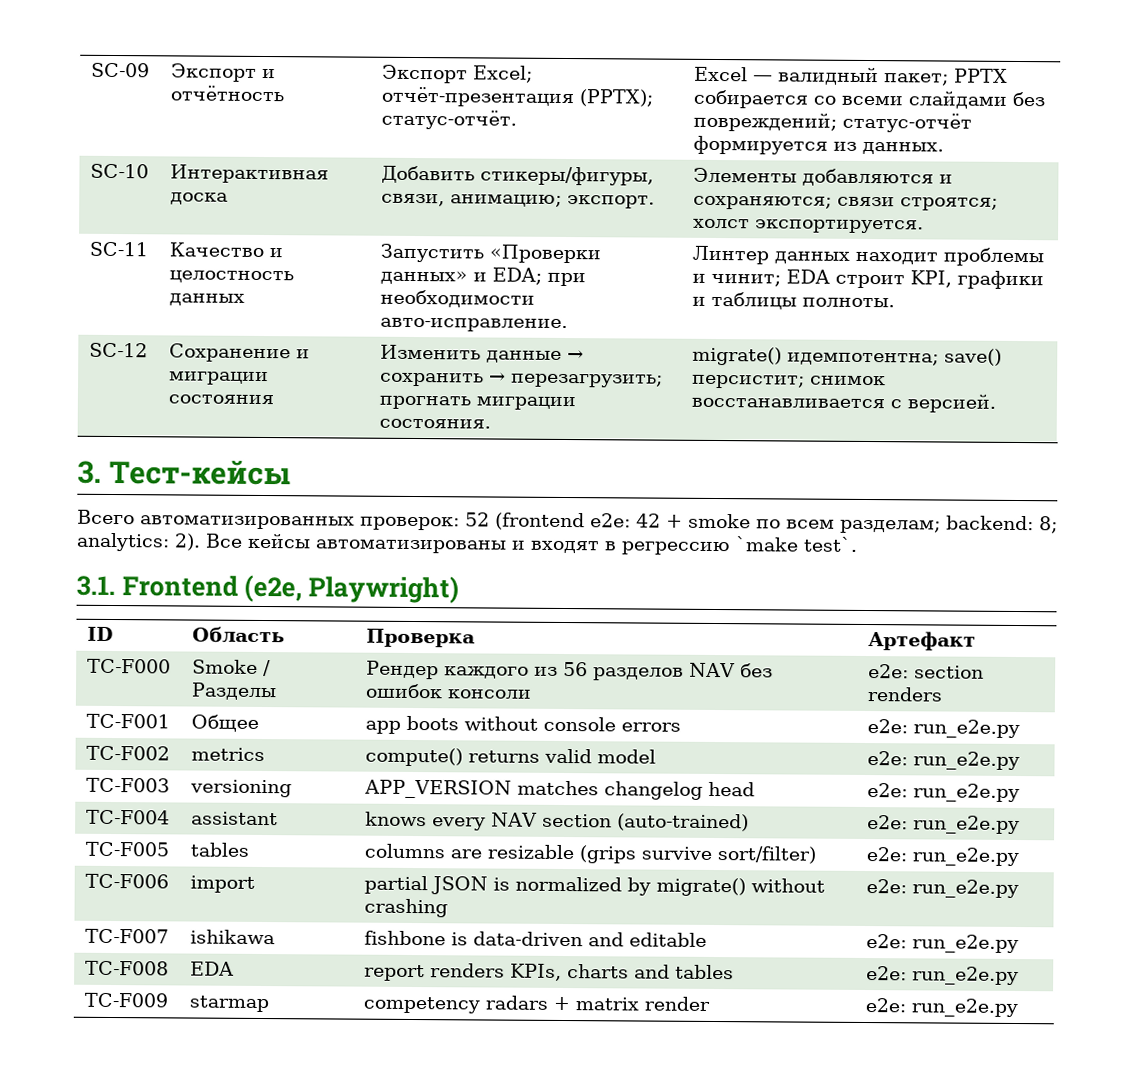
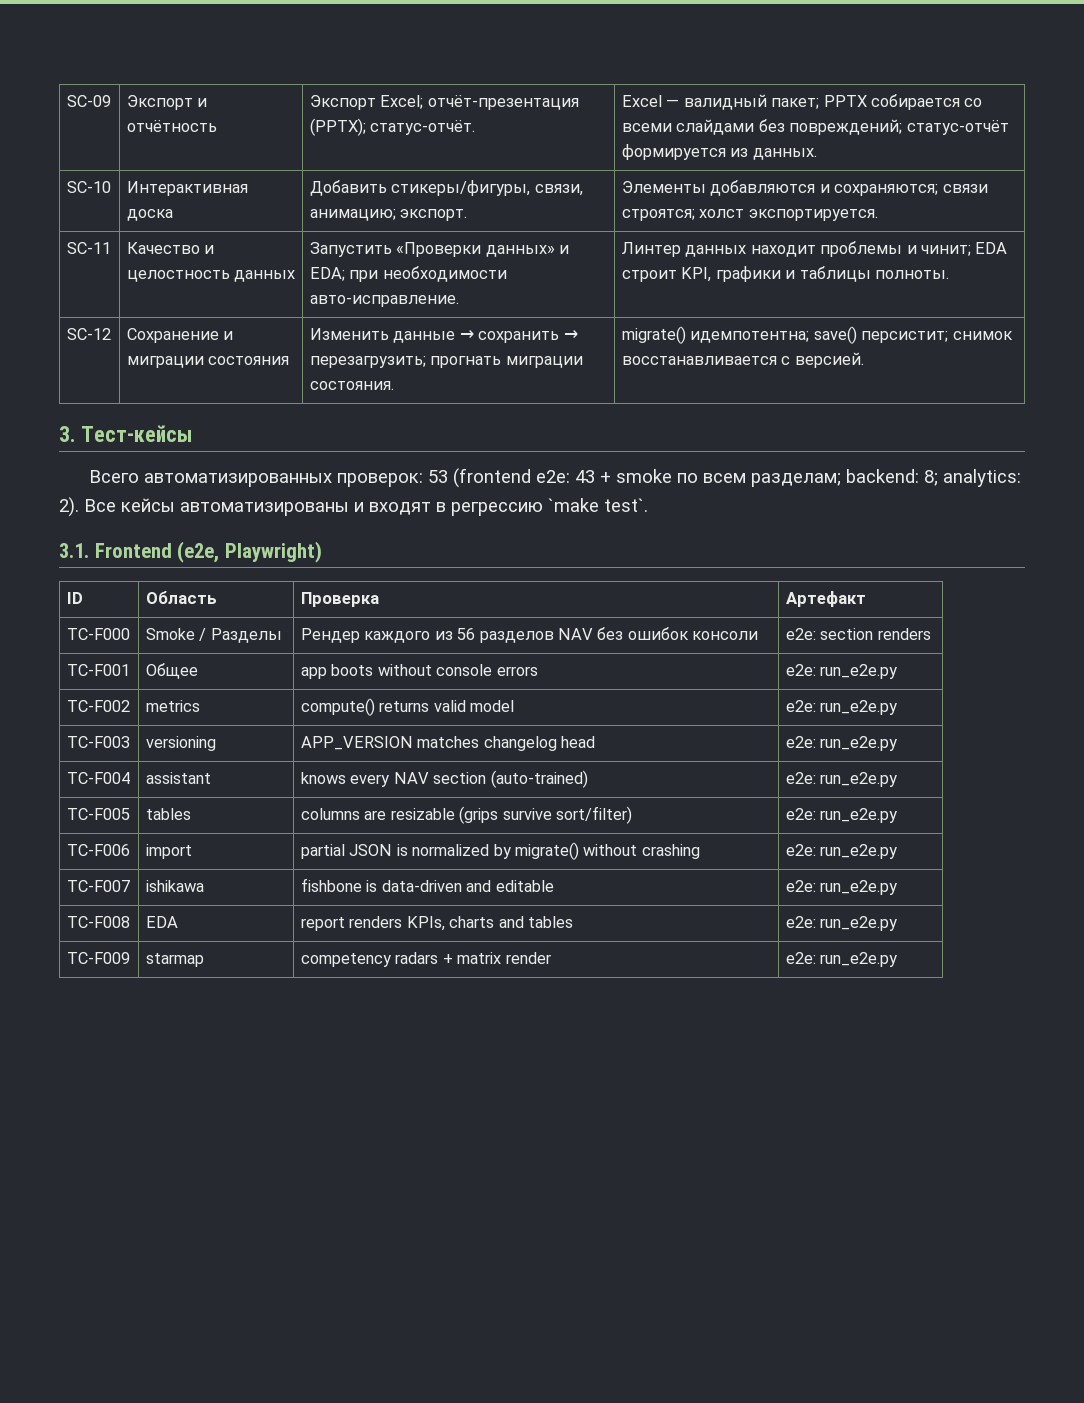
[465,512,490,527] 52 -> [428,470,449,483] 53
[636,513,661,528] 42 -> [575,470,596,483] 43

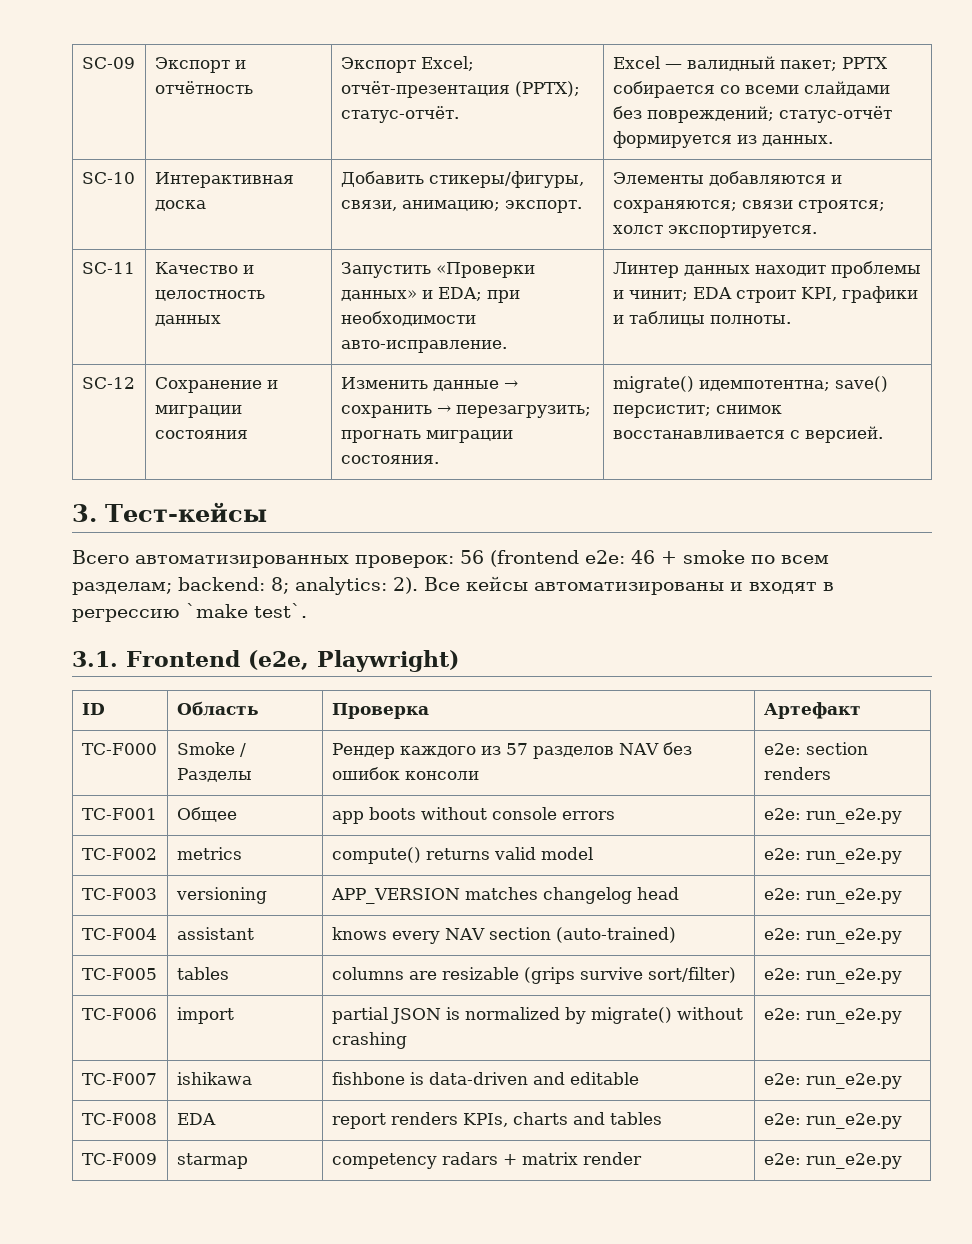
[428,470,449,483] 53 -> [460,550,484,564] 56
[575,470,596,483] 43 -> [631,550,655,564] 46
[457,628,476,640] 56 -> [505,743,528,755] 57

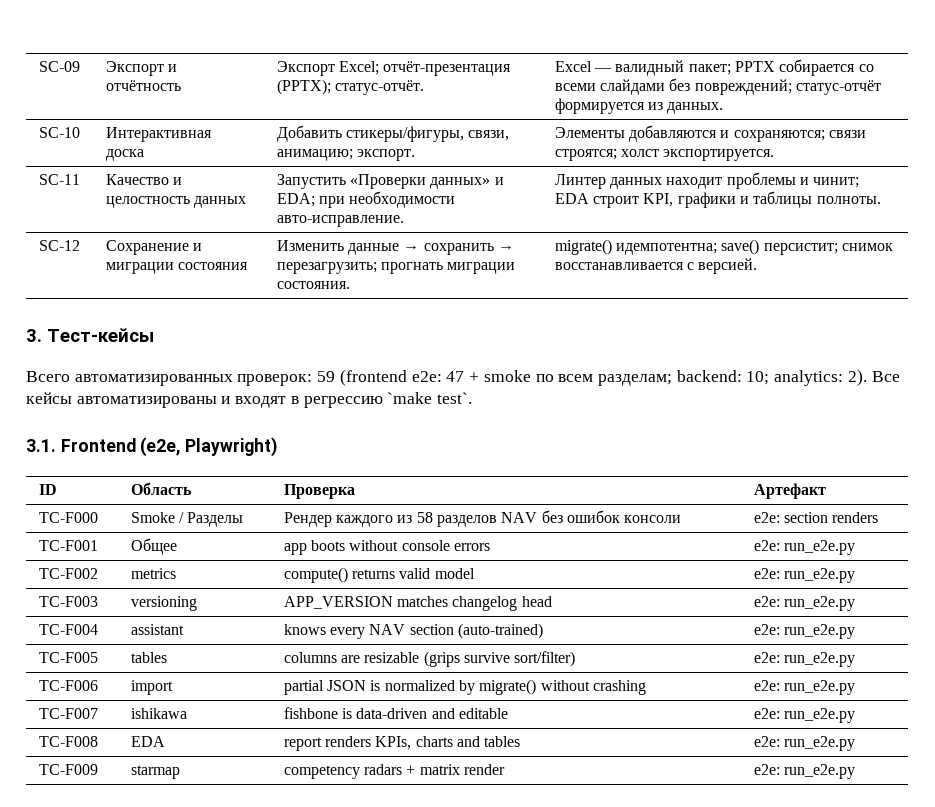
[460,550,484,564] 56 -> [317,371,336,382] 59
[631,550,655,564] 46 -> [446,371,465,382] 47
[271,577,289,594] 8; -> [746,371,770,385] 10;
[505,743,528,755] 57 -> [416,512,433,523] 58

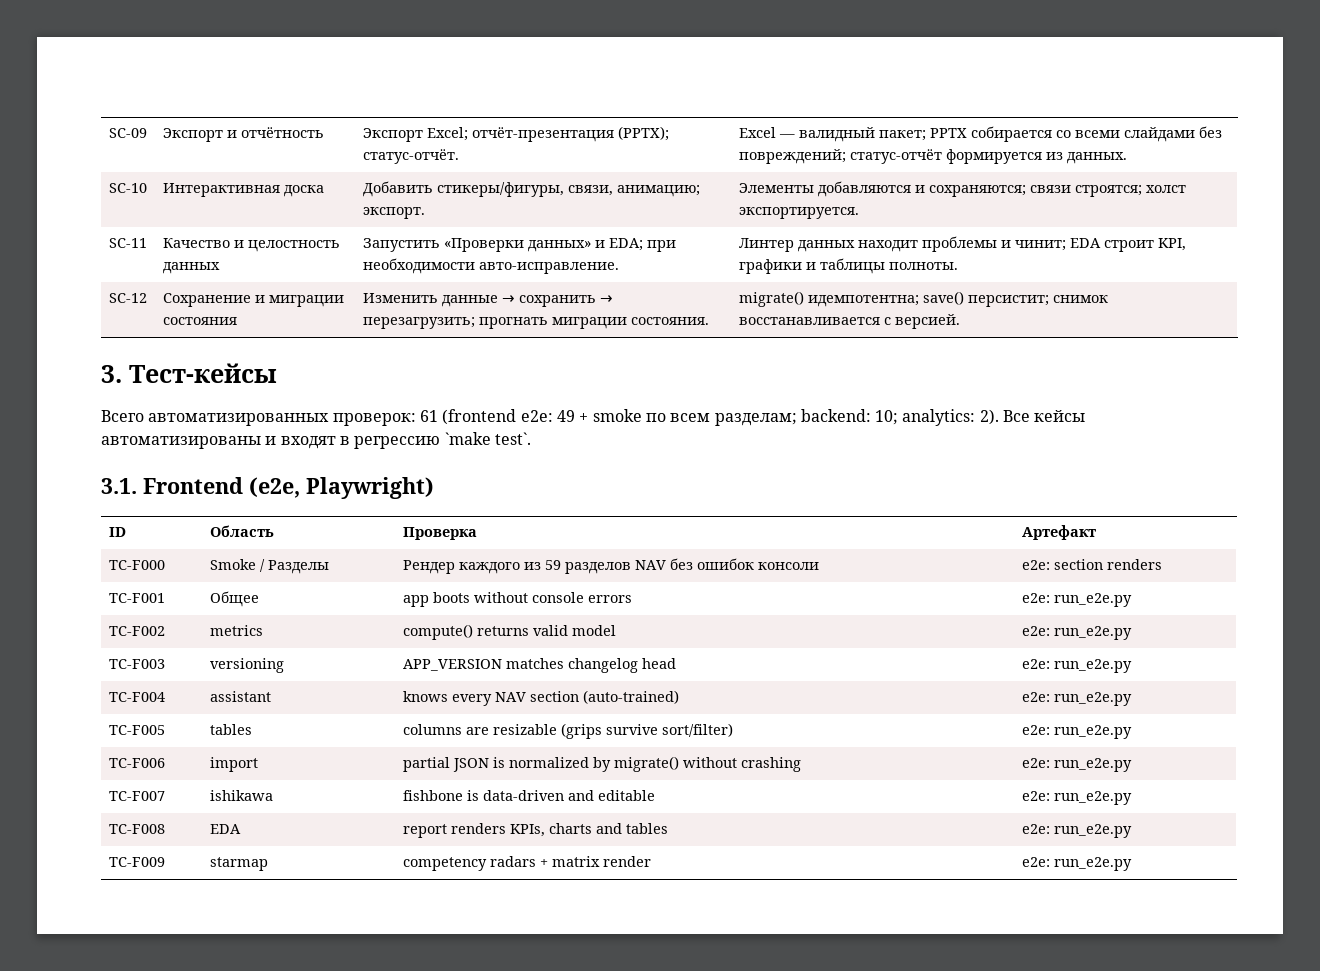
[317,371,336,382] 59 -> [419,410,438,422] 61
[446,371,465,382] 47 -> [556,410,575,422] 49
[416,512,433,523] 58 -> [544,560,561,570] 59

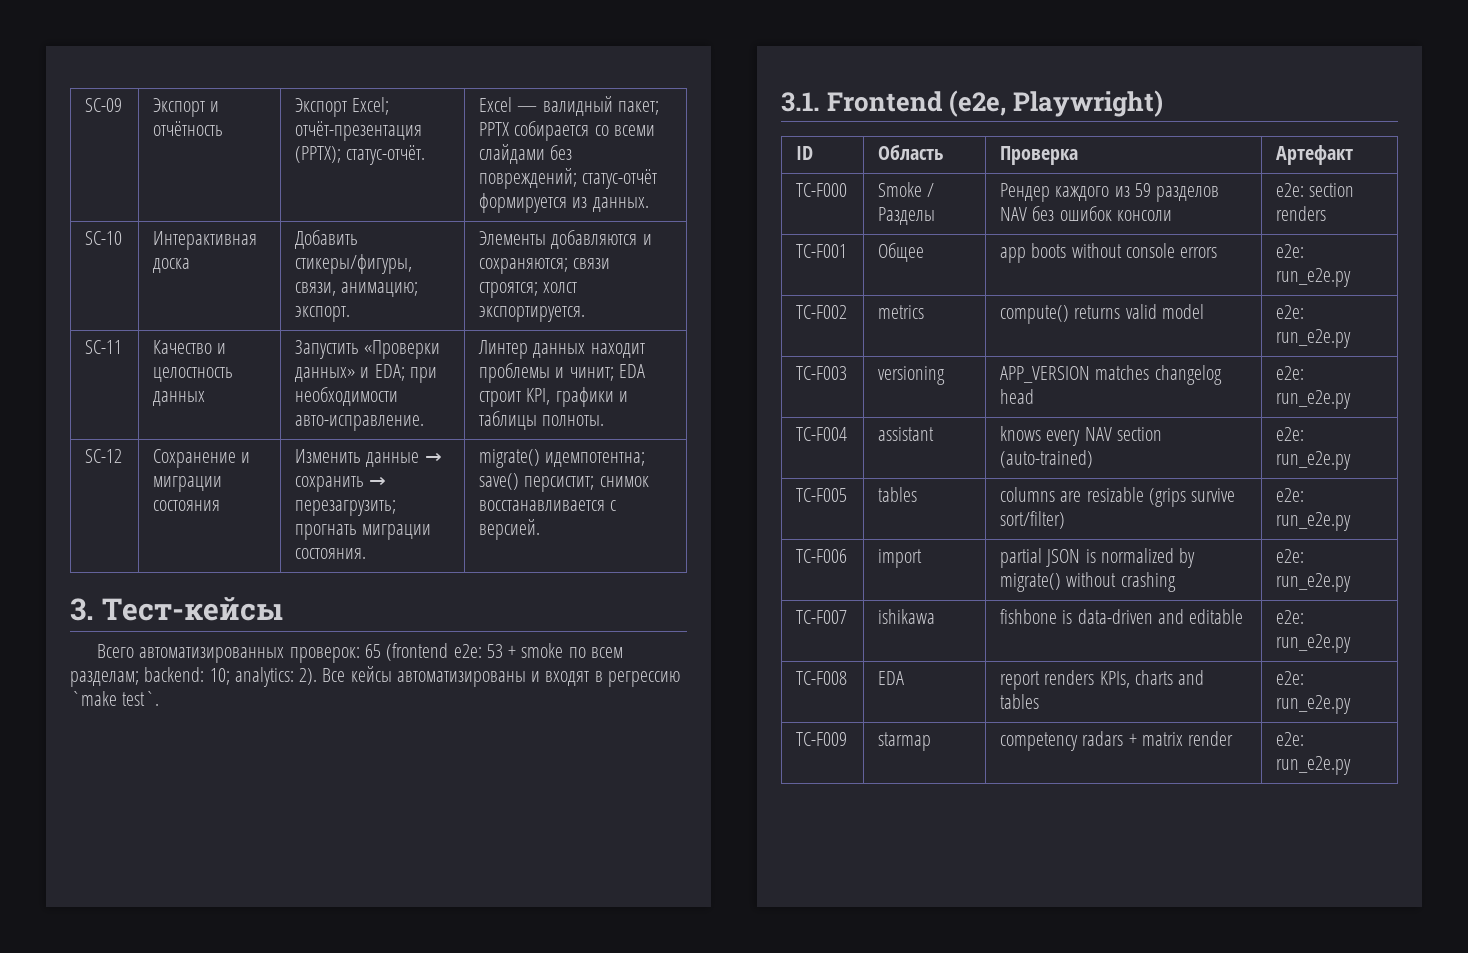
[419,410,438,422] 61 -> [364,644,381,658] 65
[556,410,575,422] 49 -> [486,644,503,658] 53

